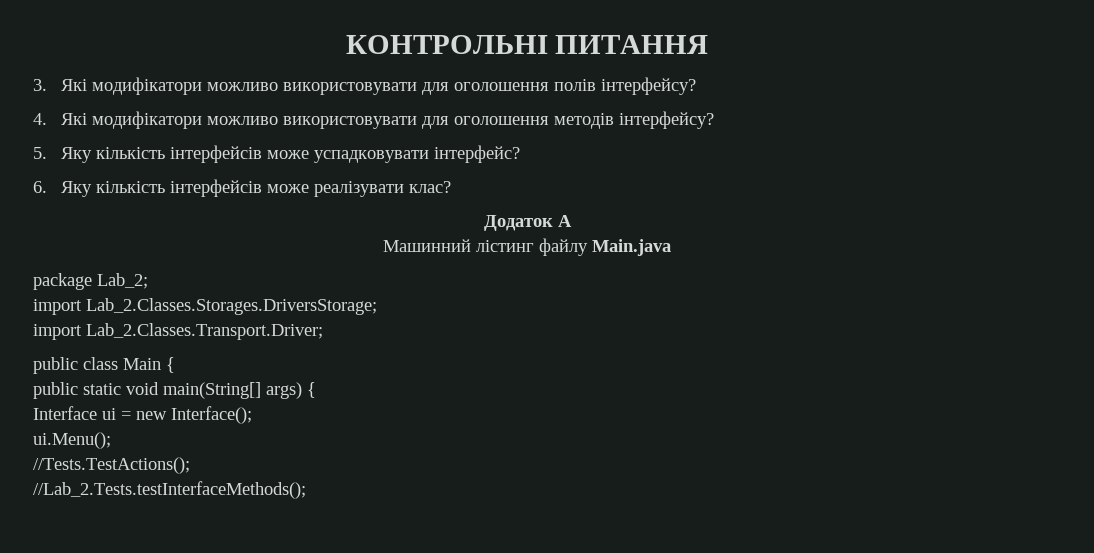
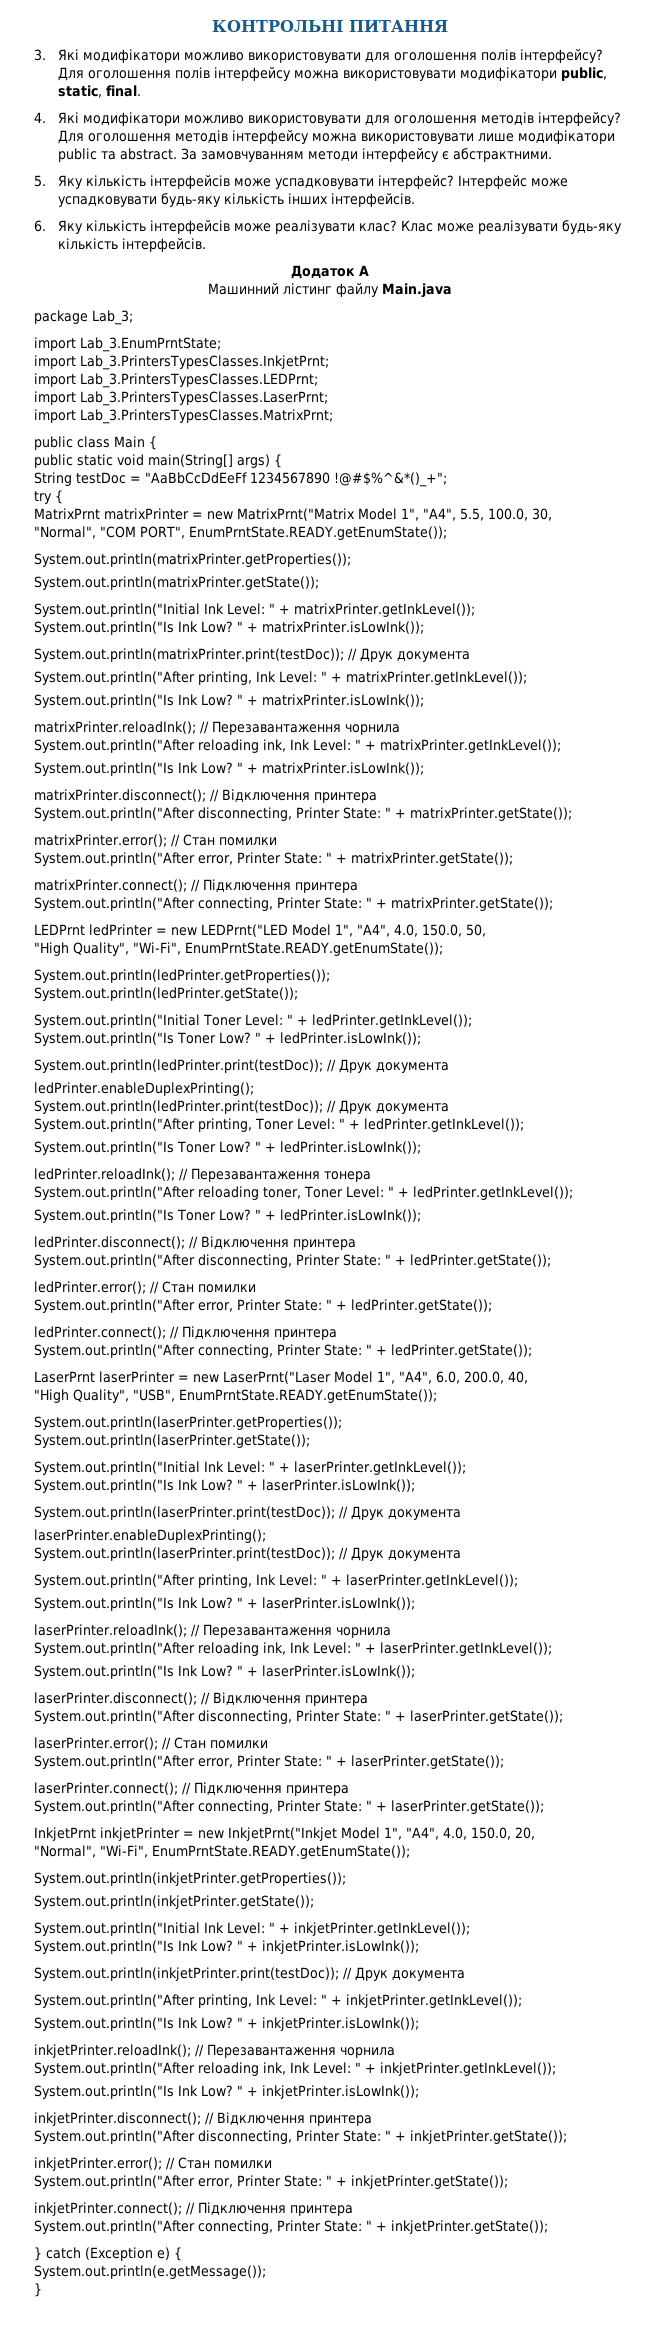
(697, 86) none -> [57,67,607,81] [57,85,141,98] Для оголошення полів інтерфейсу можна використовувати модифікатори public, static, final.
(715, 120) none -> [57,130,615,144] [57,148,552,162] Для оголошення методів інтерфейсу можна використовувати лише модифікатори public та abstract. За замовчуванням методи інтерфейсу є абстрактними.
(521, 154) none -> [457,175,568,189] [57,193,415,207] Інтерфейс може успадковувати будь-яку кількість інших інтерфейсів.
(452, 187) none -> [400,220,622,234] [57,238,206,252] Клас може реалізувати будь-яку кількість інтерфейсів.
[97,273,148,289] [33,298,377,315] [33,323,323,340] Lab_2; // import Lab_2.Classes.Storages.DriversStorage; // import Lab_2.Classes.Transport.Driver; -> [92,310,133,325] [34,337,221,352] [34,355,329,370] [34,373,318,388] [34,391,328,406] [34,409,333,424] Lab_3; // import Lab_3.EnumPrntState; // import Lab_3.PrintersTypesClasses.InkjetPrnt; // import Lab_3.PrintersTypesClasses.LEDPrnt; // import Lab_3.PrintersTypesClasses.LaserPrnt; // import Lab_3.PrintersTypesClasses.MatrixPrnt;
[33,406,252,424] [33,432,111,449] [33,457,190,474] [33,481,306,499] Interface ui = new Interface(); // ui.Menu(); // //Tests.TestActions(); // //Lab_2.Tests.testInterfaceMethods(); -> [34,472,447,487] [34,490,63,504] [34,508,552,521] [34,526,447,540] [34,553,351,567] [34,576,319,590] [34,603,475,617] [34,621,424,635] [34,648,470,662] [34,671,527,685] [34,694,424,708] [34,721,400,735] [34,739,561,753] [34,762,424,776] [34,789,377,803] [34,807,572,821] [34,834,277,847] [34,852,513,866] [34,879,358,893] [34,897,553,911] [34,924,486,937] [34,942,443,956] [34,969,330,983] [34,987,298,1001] [34,1014,472,1028] [34,1032,421,1046] [34,1059,449,1073] [34,1082,254,1096] [34,1100,449,1114] [34,1118,524,1132] [34,1141,421,1155] [34,1168,371,1182] [34,1186,573,1200] [34,1209,421,1223] [34,1236,356,1250] [34,1254,551,1268] [34,1281,256,1294] [34,1299,492,1313] [34,1326,337,1340] [34,1344,532,1358] [34,1371,528,1384] [34,1389,437,1403] [34,1416,342,1430] [34,1434,310,1448] [34,1461,466,1475] [34,1479,415,1493] [34,1506,461,1520] [34,1529,266,1543] [34,1547,461,1561] [34,1574,518,1588] [34,1597,415,1611] [34,1624,391,1638] [34,1642,552,1656] [34,1665,415,1679] [34,1692,368,1706] [34,1710,563,1724] [34,1737,268,1750] [34,1755,504,1769] [34,1782,349,1796] [34,1800,544,1814] [34,1827,535,1841] [34,1845,410,1859] [34,1872,346,1886] [34,1895,314,1909] [34,1922,470,1936] [34,1940,419,1954] [34,1967,465,1981] [34,1994,522,2008] [34,2017,419,2031] [34,2044,395,2058] [34,2062,556,2076] [34,2085,419,2099] [34,2112,372,2126] [34,2130,567,2144] [34,2157,272,2171] [34,2175,508,2189] [34,2202,353,2216] [34,2220,548,2234] [34,2247,182,2261] [34,2265,266,2279] [34,2283,42,2297] String testDoc = "AaBbCcDdEeFf 1234567890 !@#$%^&*()_+"; // try { // MatrixPrnt matrixPrinter = new MatrixPrnt("Matrix Model 1", "A4", 5.5, 100.0, 30, // "Normal", "COM PORT", EnumPrntState.READY.getEnumState()); // System.out.println(matrixPrinter.getProperties()); // System.out.println(matrixPrinter.getState()); // System.out.println("Initial Ink Level: " + matrixPrinter.getInkLevel()); // System.out.println("Is Ink Low? " + matrixPrinter.isLowInk()); // System.out.println(matrixPrinter.print(testDoc)); // Друк документа // System.out.println("After printing, Ink Level: " + matrixPrinter.getInkLevel()); // System.out.println("Is Ink Low? " + matrixPrinter.isLowInk()); // matrixPrinter.reloadInk(); // Перезавантаження чорнила // System.out.println("After reloading ink, Ink Level: " + matrixPrinter.getInkLevel()); // System.out.println("Is Ink Low? " + matrixPrinter.isLowInk()); // matrixPrinter.disconnect(); // Відключення принтера // System.out.println("After disconnecting, Printer State: " + matrixPrinter.getState()); // matrixPrinter.error(); // Стан помилки // System.out.println("After error, Printer State: " + matrixPrinter.getState()); // matrixPrinter.connect(); // Підключення принтера // System.out.println("After connecting, Printer State: " + matrixPrinter.getState()); // LEDPrnt ledPrinter = new LEDPrnt("LED Model 1", "A4", 4.0, 150.0, 50, // "High Quality", "Wi-Fi", EnumPrntState.READY.getEnumState()); // System.out.println(ledPrinter.getProperties()); // System.out.println(ledPrinter.getState()); // System.out.println("Initial Toner Level: " + ledPrinter.getInkLevel()); // System.out.println("Is Toner Low? " + ledPrinter.isLowInk()); // System.out.println(ledPrinter.print(testDoc)); // Друк документа // ledPrinter.enableDuplexPrinting(); // System.out.println(ledPrinter.print(testDoc)); // Друк документа // System.out.println("After printing, Toner Level: " + ledPrinter.getInkLevel()); // System.out.println("Is Toner Low? " + ledPrinter.isLowInk()); // ledPrinter.reloadInk(); // Перезавантаження тонера // System.out.println("After reloading toner, Toner Level: " + ledPrinter.getInkLevel()); // System.out.println("Is Toner Low? " + ledPrinter.isLowInk()); // ledPrinter.disconnect(); // Відключення принтера // System.out.println("After disconnecting, Printer State: " + ledPrinter.getState()); // ledPrinter.error(); // Стан помилки // System.out.println("After error, Printer State: " + ledPrinter.getState()); // ledPrinter.connect(); // Підключення принтера // System.out.println("After connecting, Printer State: " + ledPrinter.getState()); // LaserPrnt laserPrinter = new LaserPrnt("Laser Model 1", "A4", 6.0, 200.0, 40, // "High Quality", "USB", EnumPrntState.READY.getEnumState()); // System.out.println(laserPrinter.getProperties()); // System.out.println(laserPrinter.getState()); // System.out.println("Initial Ink Level: " + laserPrinter.getInkLevel()); // System.out.println("Is Ink Low? " + laserPrinter.isLowInk()); // System.out.println(laserPrinter.print(testDoc)); // Друк документа // laserPrinter.enableDuplexPrinting(); // System.out.println(laserPrinter.print(testDoc)); // Друк документа // System.out.println("After printing, Ink Level: " + laserPrinter.getInkLevel()); // System.out.println("Is Ink Low? " + laserPrinter.isLowInk()); // laserPrinter.reloadInk(); // Перезавантаження чорнила // System.out.println("After reloading ink, Ink Level: " + laserPrinter.getInkLevel()); // System.out.println("Is Ink Low? " + laserPrinter.isLowInk()); // laserPrinter.disconnect(); // Відключення принтера // System.out.println("After disconnecting, Printer State: " + laserPrinter.getState()); // laserPrinter.error(); // Стан помилки // System.out.println("After error, Printer State: " + laserPrinter.getState()); // laserPrinter.connect(); // Підключення принтера // System.out.println("After connecting, Printer State: " + laserPrinter.getState()); // InkjetPrnt inkjetPrinter = new InkjetPrnt("Inkjet Model 1", "A4", 4.0, 150.0, 20, // "Normal", "Wi-Fi", EnumPrntState.READY.getEnumState()); // System.out.println(inkjetPrinter.getProperties()); // System.out.println(inkjetPrinter.getState()); // System.out.println("Initial Ink Level: " + inkjetPrinter.getInkLevel()); // System.out.println("Is Ink Low? " + inkjetPrinter.isLowInk()); // System.out.println(inkjetPrinter.print(testDoc)); // Друк документа // System.out.println("After printing, Ink Level: " + inkjetPrinter.getInkLevel()); // System.out.println("Is Ink Low? " + inkjetPrinter.isLowInk()); // inkjetPrinter.reloadInk(); // Перезавантаження чорнила // System.out.println("After reloading ink, Ink Level: " + inkjetPrinter.getInkLevel()); // System.out.println("Is Ink Low? " + inkjetPrinter.isLowInk()); // inkjetPrinter.disconnect(); // Відключення принтера // System.out.println("After disconnecting, Printer State: " + inkjetPrinter.getState()); // inkjetPrinter.error(); // Стан помилки // System.out.println("After error, Printer State: " + inkjetPrinter.getState()); // inkjetPrinter.connect(); // Підключення принтера // System.out.println("After connecting, Printer State: " + inkjetPrinter.getState()); // } catch (Exception e) { // System.out.println(e.getMessage()); // }

